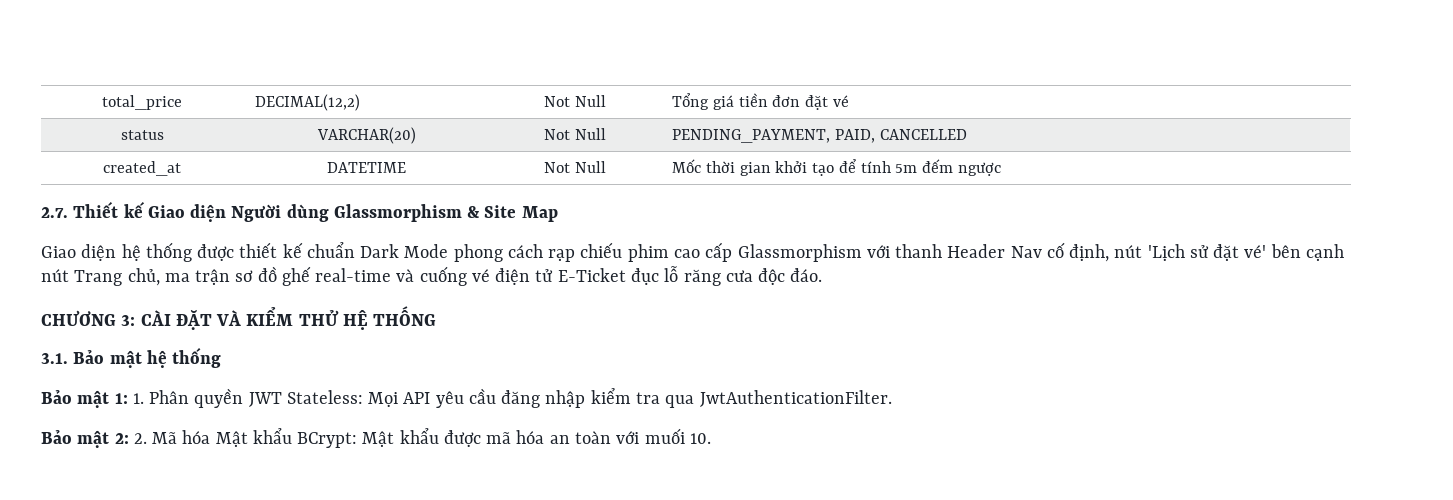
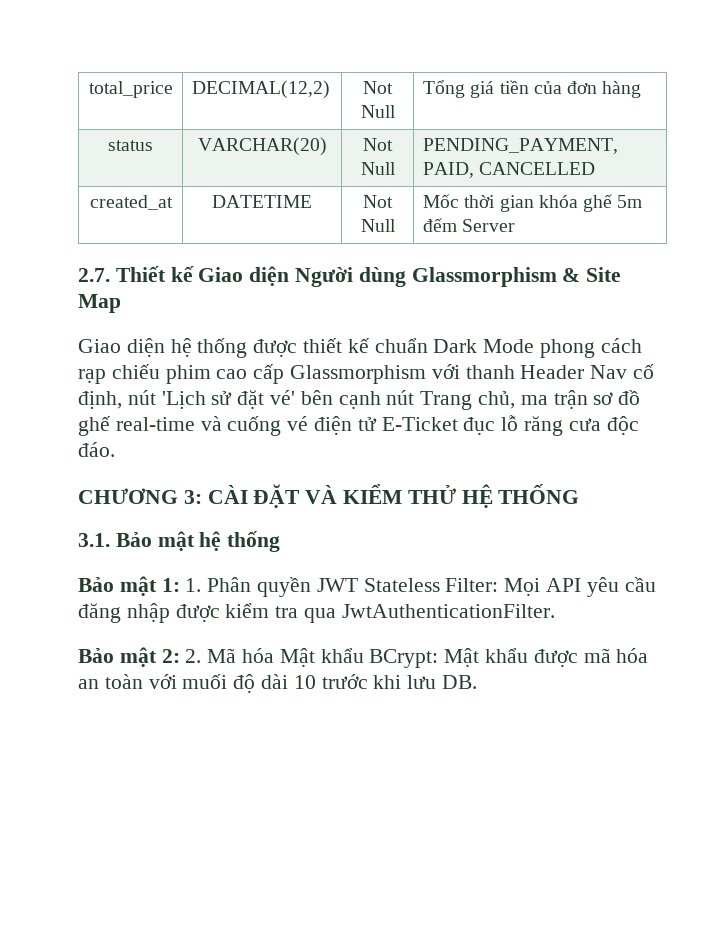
[772,95,849,110] đơn đặt vé -> [533,81,642,98] của đơn hàng
[775,159,891,176] khởi tạo để tính -> [538,194,614,212] khóa ghế
[957,162,1001,176] ngược -> [462,219,516,232] Server
[286,390,363,404] Stateless: -> [363,578,499,592] Stateless Filter:
(586, 399) none -> [175,604,220,622] được
[689,433,711,444] 10. -> [233,674,478,693] độ dài 10 trước khi lưu DB.

